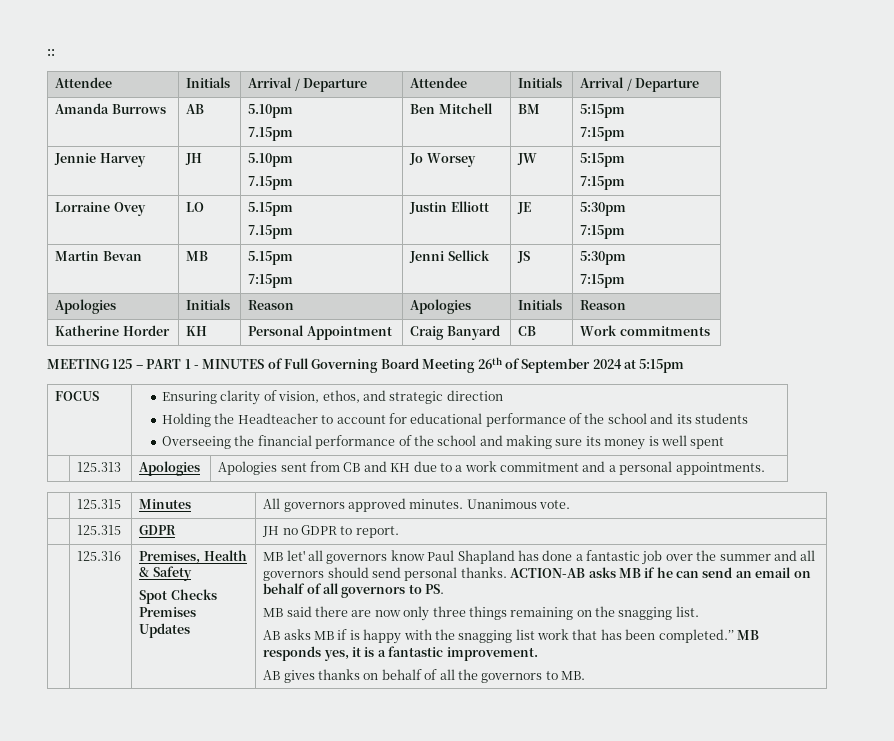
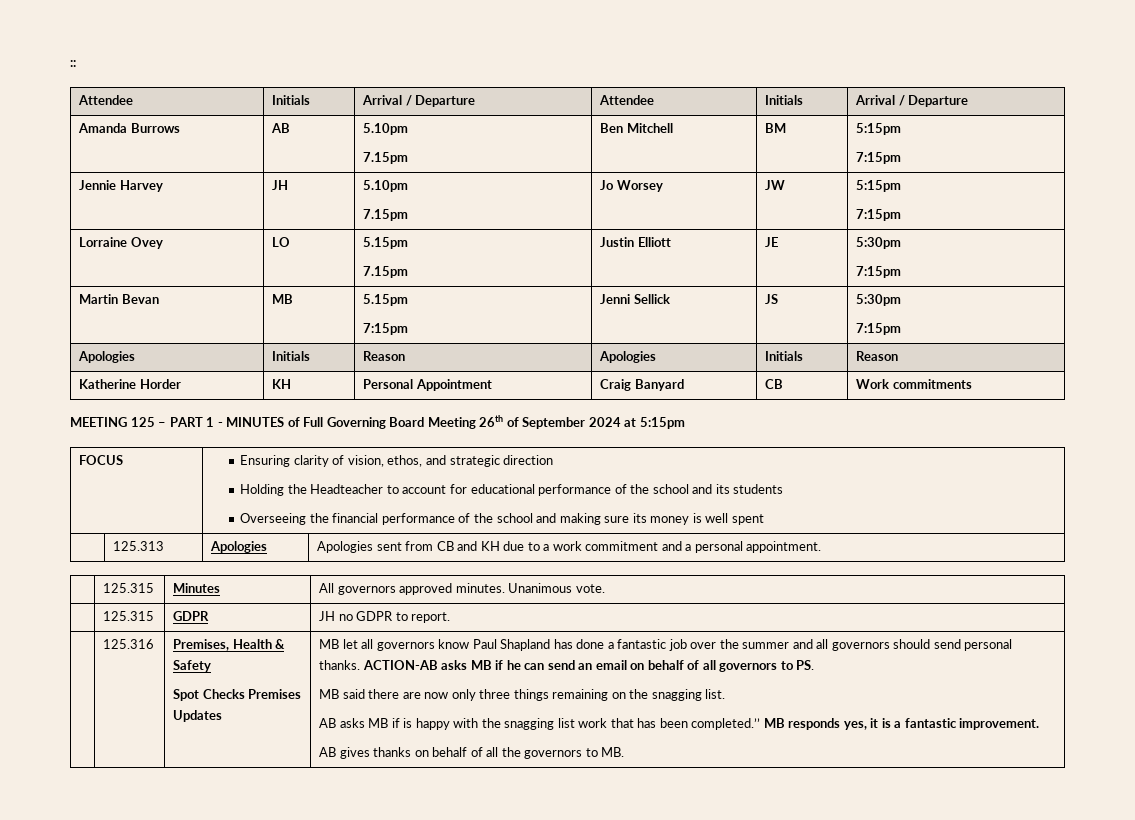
[675,462,765,475] appointments. -> [746,541,822,553] appointment.
[286,550,305,561] let' -> [342,639,358,649] let

